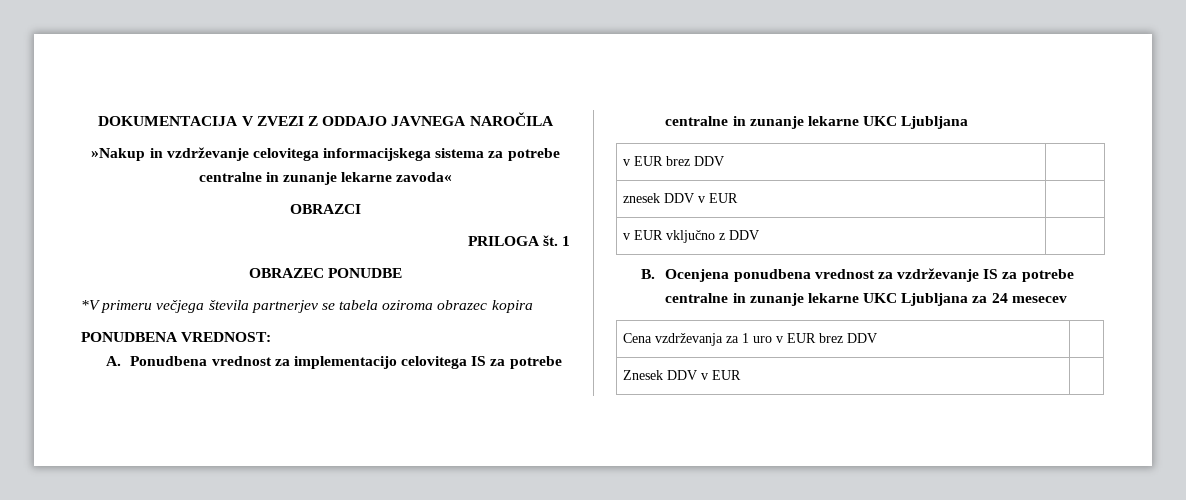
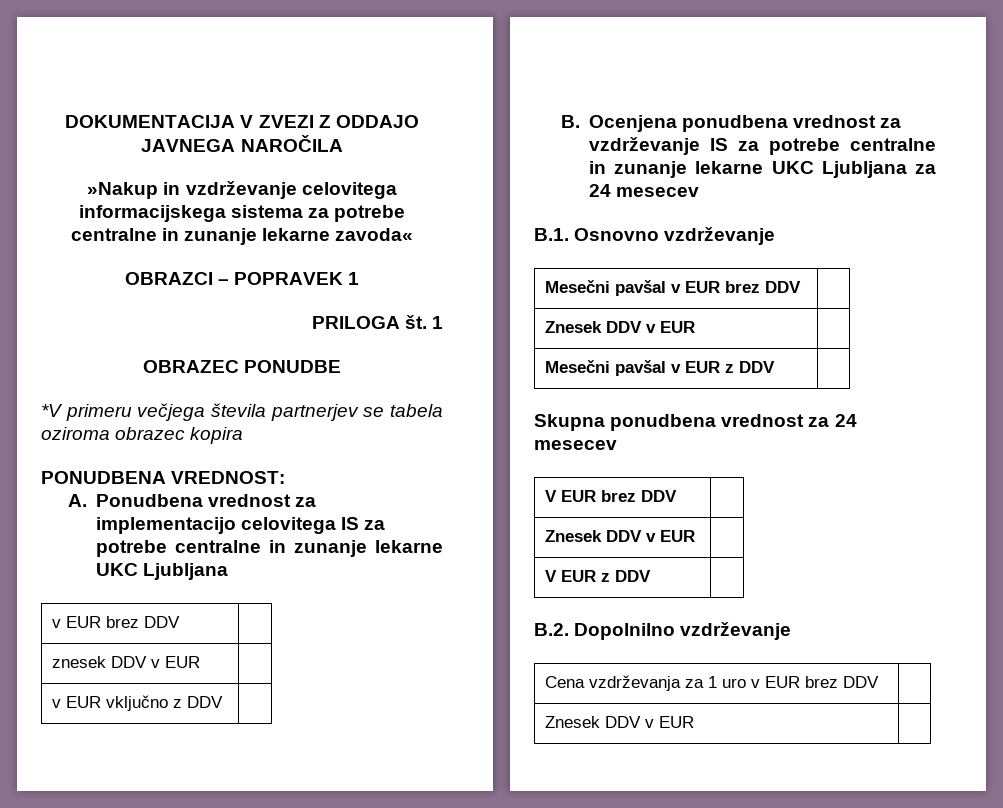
(361, 209) none -> [217,272,360,285] – POPRAVEK 1
(1067, 299) none -> [534,227,776,245] [545,280,802,296] [545,321,696,333] [545,360,776,376] [534,414,857,431] [534,440,617,450] [545,490,678,502] [545,530,696,542] [545,570,652,582] [534,622,792,640] // B.1. Osnovno vzdrževanje // Mesečni pavšal v EUR brez DDV | // Znesek DDV v EUR | // Mesečni pavšal v EUR z DDV | // Skupna ponudbena vrednost za 24 mesecev // V EUR brez DDV | // Znesek DDV v EUR | // V EUR z DDV | // B.2. Dopolnilno vzdrževanje

